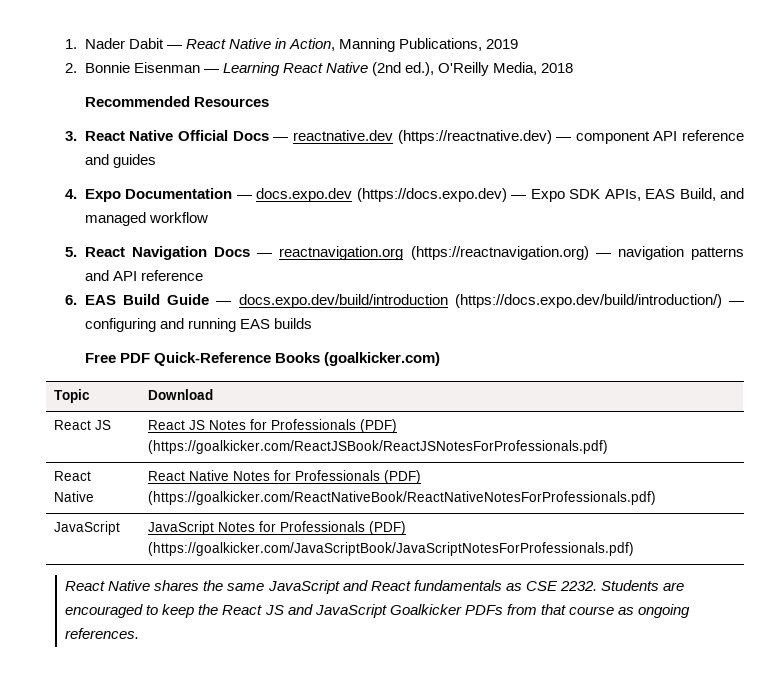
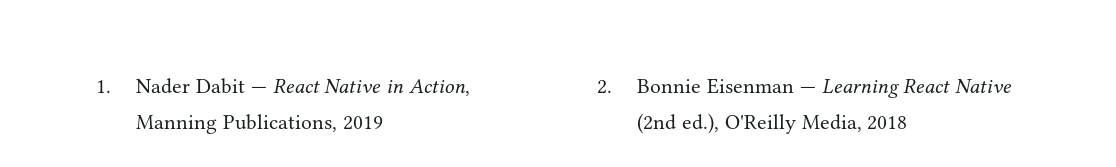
[84,96,269,107] [65,130,744,144] [84,154,156,168] [65,188,744,202] [84,212,208,226] [65,246,744,260] [84,270,203,281] [65,294,744,308] [84,318,312,332] [84,352,440,366] [54,389,91,403] [148,389,214,400] [54,420,112,430] [148,419,398,433] [148,440,609,454] [54,471,92,481] [54,491,95,502] [148,470,422,484] [148,491,657,505] [54,521,121,535] [148,521,407,535] [148,542,635,556] [65,580,684,594] [65,604,690,618] [65,628,140,639] // Recommended Resources // 3. React Native Official Docs — reactnative.dev (https://reactnative.dev) — component API reference and guides // 4. Expo Documentation — docs.expo.dev (https://docs.expo.dev) — Expo SDK APIs, EAS Build, and managed workflow // 5. React Navigation Docs — reactnavigation.org (https://reactnavigation.org) — navigation patterns and API reference // 6. EAS Build Guide — docs.expo.dev/build/introduction (https://docs.expo.dev/build/introduction/) — configuring and running EAS builds // Free PDF Quick-Reference Books (goalkicker.com) // Topic | Download // React JS | React JS Notes for Professionals (PDF) (https://goalkicker.com/ReactJSBook/ReactJSNotesForProfessionals.pdf) // React Native | React Native Notes for Professionals (PDF) (https://goalkicker.com/ReactNativeBook/ReactNativeNotesForProfessionals.pdf) // JavaScript | JavaScript Notes for Professionals (PDF) (https://goalkicker.com/JavaScriptBook/JavaScriptNotesForProfessionals.pdf) // React Native shares the same JavaScript and React fundamentals as CSE 2232. Students are encouraged to keep the React JS and JavaScript Goalkicker PDFs from that course as ongoing references. -> (908, 123) none

